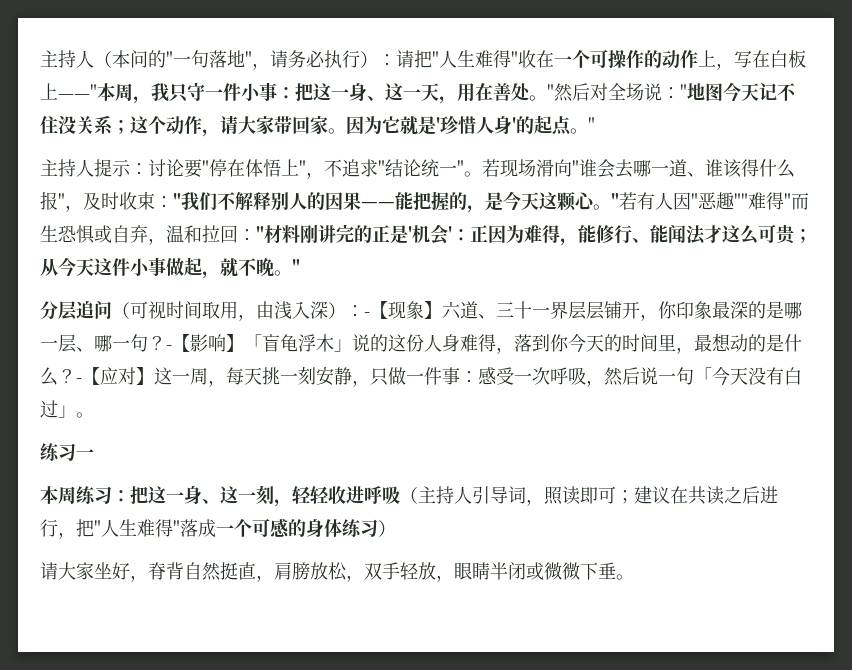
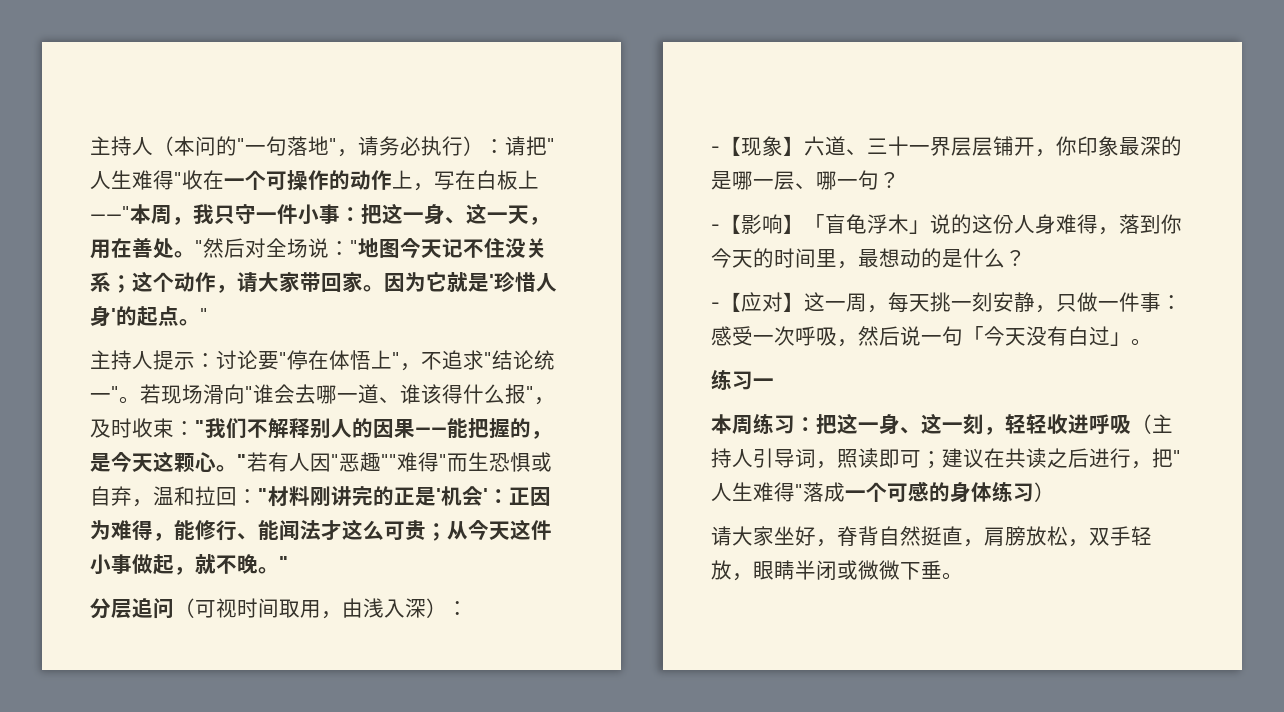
(364, 311) none -> (468, 608) //
(166, 343) none -> (900, 180) //
(76, 376) none -> (1026, 258) //

